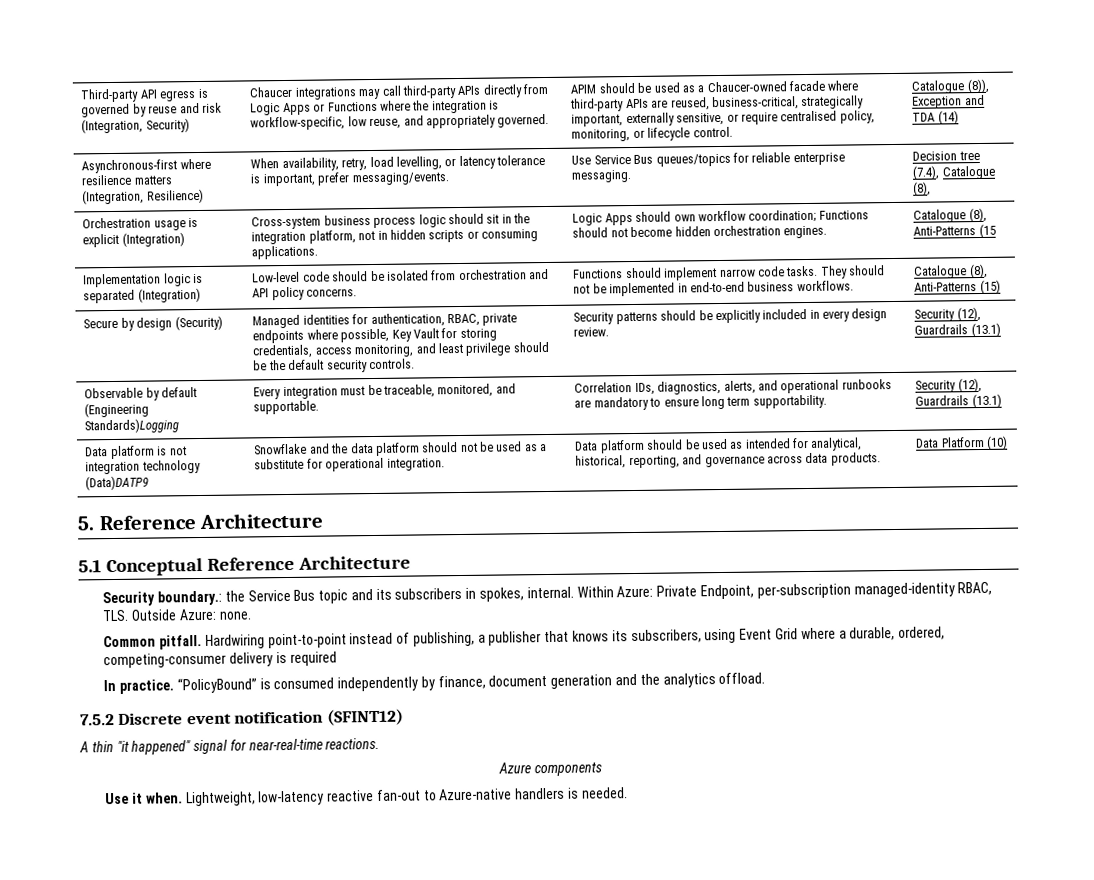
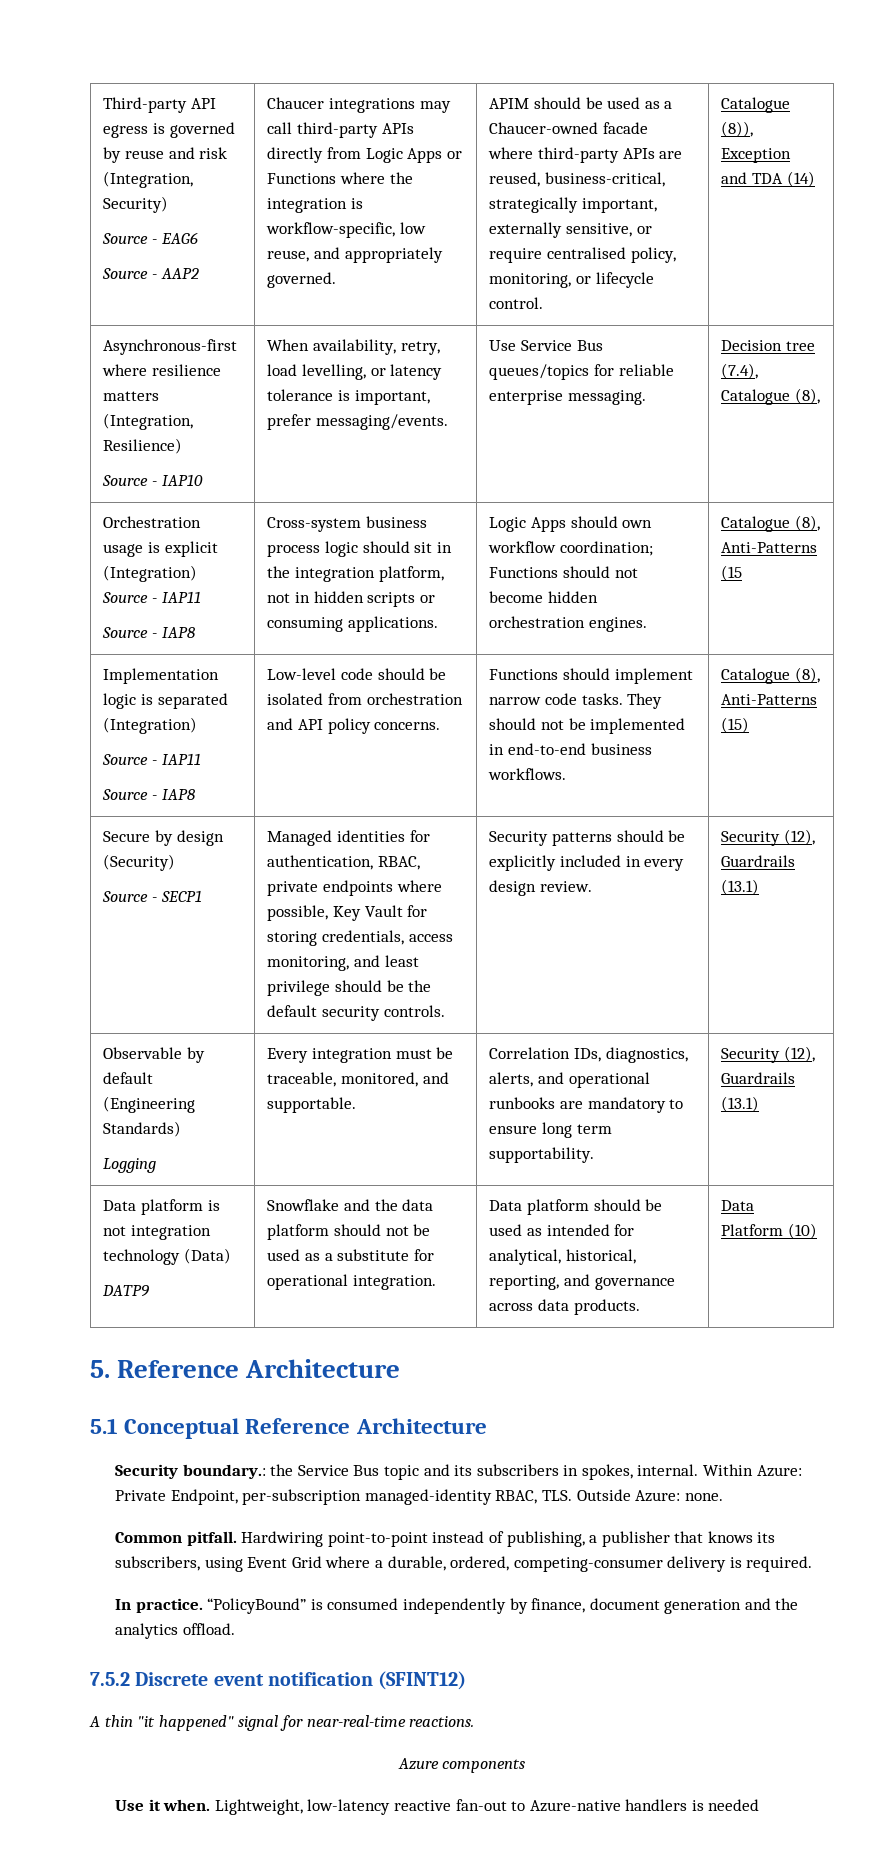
(190, 125) none -> [102,232,198,244] [102,268,199,279] // Source - EAG6 // Source - AAP2
(204, 196) none -> [102,474,203,486] // Source - IAP10
(185, 239) none -> [102,591,201,603] [102,627,195,638] Source - IAP11 // Source - IAP8
(201, 295) none -> [102,753,201,765] [102,789,195,800] // Source - IAP11 // Source - IAP8
(223, 323) none -> [102,890,202,902] // Source - SECP1
[84,418,180,434] Standards)Logging -> [103,1121,182,1137] [103,1158,157,1173] Standards) // Logging
[85,475,150,491] (Data)DATP9 -> [184,1248,232,1264] [102,1285,150,1297] (Data) // DATP9
[289,651,337,666] required -> [746,1556,813,1572] required.
[581,787,628,799] needed. -> [708,1799,760,1811] needed

